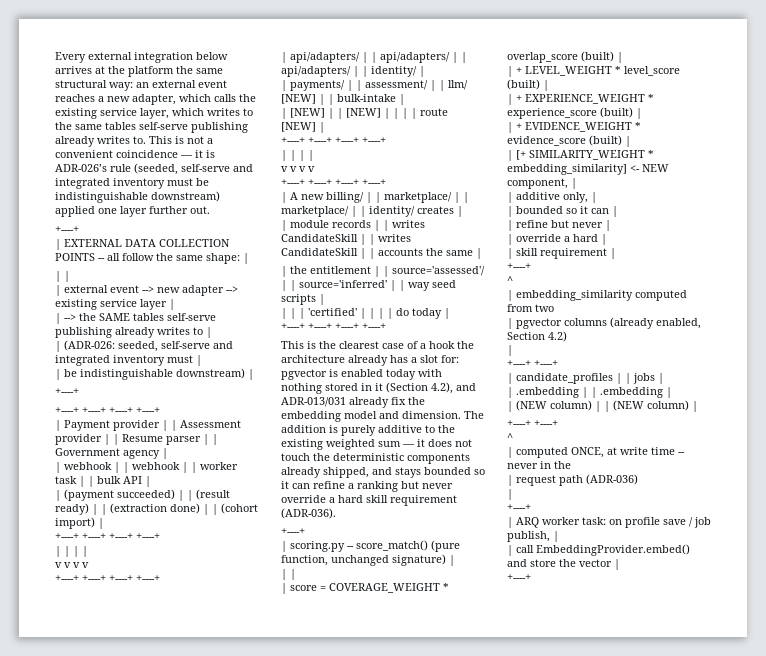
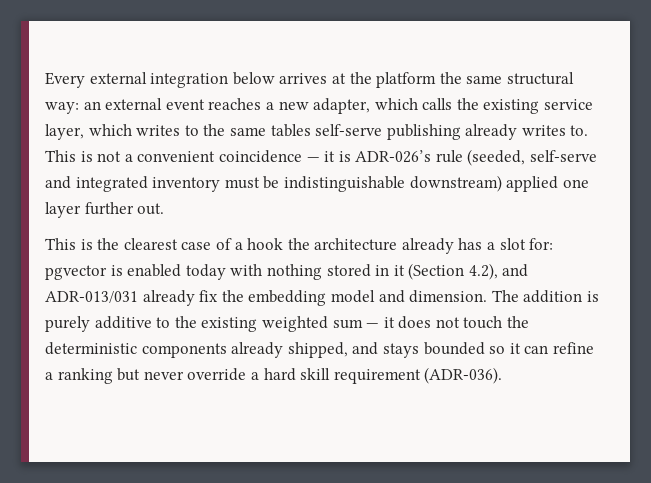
[55,226,79,233] [55,239,230,250] [55,253,249,264] [55,271,70,282] [55,285,238,296] [55,299,175,310] [55,313,216,324] [55,327,212,338] [55,340,233,352] [55,355,202,366] [55,368,254,380] [55,388,79,395] [55,407,160,414] [55,420,241,431] [55,434,218,445] [55,448,168,459] [55,462,238,473] [55,476,151,487] [55,489,230,501] [55,503,258,515] [55,517,104,529] [55,533,160,540] [55,546,88,557] [55,562,89,568] [55,575,160,582] [281,52,467,63] [281,66,425,77] [281,80,468,91] [281,94,405,105] [281,108,448,119] [281,122,325,133] [281,137,386,144] [281,150,314,161] [281,166,315,172] [281,179,386,186] [281,192,469,203] [281,206,463,217] [281,220,425,231] [281,234,411,245] [281,248,482,259] [281,266,485,277] [281,280,456,291] [281,294,325,305] [281,308,450,319] [281,323,386,330] // +----+ // | EXTERNAL DATA COLLECTION POINTS -- all follow the same shape: | // | | // | external event --> new adapter --> existing service layer | // | --> the SAME tables self-serve publishing already writes to | // | (ADR-026: seeded, self-serve and integrated inventory must | // | be indistinguishable downstream) | // +----+ // +----+ +----+ +----+ +----+ // | Payment provider | | Assessment provider | | Resume parser | | Government agency | // | webhook | | webhook | | worker task | | bulk API | // | (payment succeeded) | | (result ready) | | (extraction done) | | (cohort import) | // +----+ +----+ +----+ +----+ // | | | | // v v v v // +----+ +----+ +----+ +----+ // | api/adapters/ | | api/adapters/ | | api/adapters/ | | identity/ | // | payments/ | | assessment/ | | llm/ [NEW] | | bulk-intake | // | [NEW] | | [NEW] | | | | route [NEW] | // +----+ +----+ +----+ +----+ // | | | | // v v v v // +----+ +----+ +----+ +----+ // | A new billing/ | | marketplace/ | | marketplace/ | | identity/ creates | // | module records | | writes CandidateSkill | | writes CandidateSkill | | accounts the same | // | the entitlement | | source='assessed'/ | | source='inferred' | | way seed scripts | // | | | 'certified' | | | | do today | // +----+ +----+ +----+ +----+ -> (165, 209) none
[281,528,305,535] [281,540,460,552] [281,554,455,566] [281,569,296,580] [281,583,449,594] [507,51,623,63] [507,66,680,77] [507,79,549,91] [507,94,654,105] [507,107,642,119] [507,122,641,133] [507,135,631,147] [507,150,654,161] [507,164,669,175] [507,178,577,189] [507,192,597,203] [507,206,618,217] [507,220,611,231] [507,234,607,245] [507,248,616,259] [507,263,531,270] [507,276,513,284] [507,290,687,301] [507,304,554,312] [507,317,701,329] [507,331,567,342] [507,345,513,356] [507,360,558,367] [507,373,664,384] [507,387,672,398] [507,400,698,412] [507,420,558,427] [507,433,513,441] [507,447,685,458] [507,461,571,469] [507,474,638,486] [507,489,513,500] [507,504,531,511] [507,517,711,528] [507,531,559,542] [507,544,690,556] [507,559,620,570] [507,574,531,581] // +----+ // | scoring.py -- score_match() (pure function, unchanged signature) | // | | // | score = COVERAGE_WEIGHT * overlap_score (built) | // | + LEVEL_WEIGHT * level_score (built) | // | + EXPERIENCE_WEIGHT * experience_score (built) | // | + EVIDENCE_WEIGHT * evidence_score (built) | // | [+ SIMILARITY_WEIGHT * embedding_similarity] <- NEW component, | // | additive only, | // | bounded so it can | // | refine but never | // | override a hard | // | skill requirement | // +----+ // ^ // | embedding_similarity computed from two // | pgvector columns (already enabled, Section 4.2) // | // +----+ +----+ // | candidate_profiles | | jobs | // | .embedding | | .embedding | // | (NEW column) | | (NEW column) | // +----+ +----+ // ^ // | computed ONCE, at write time -- never in the // | request path (ADR-036) // | // +----+ // | ARQ worker task: on profile save / job publish, | // | call EmbeddingProvider.embed() and store the vector | // +----+ -> (503, 375) none

